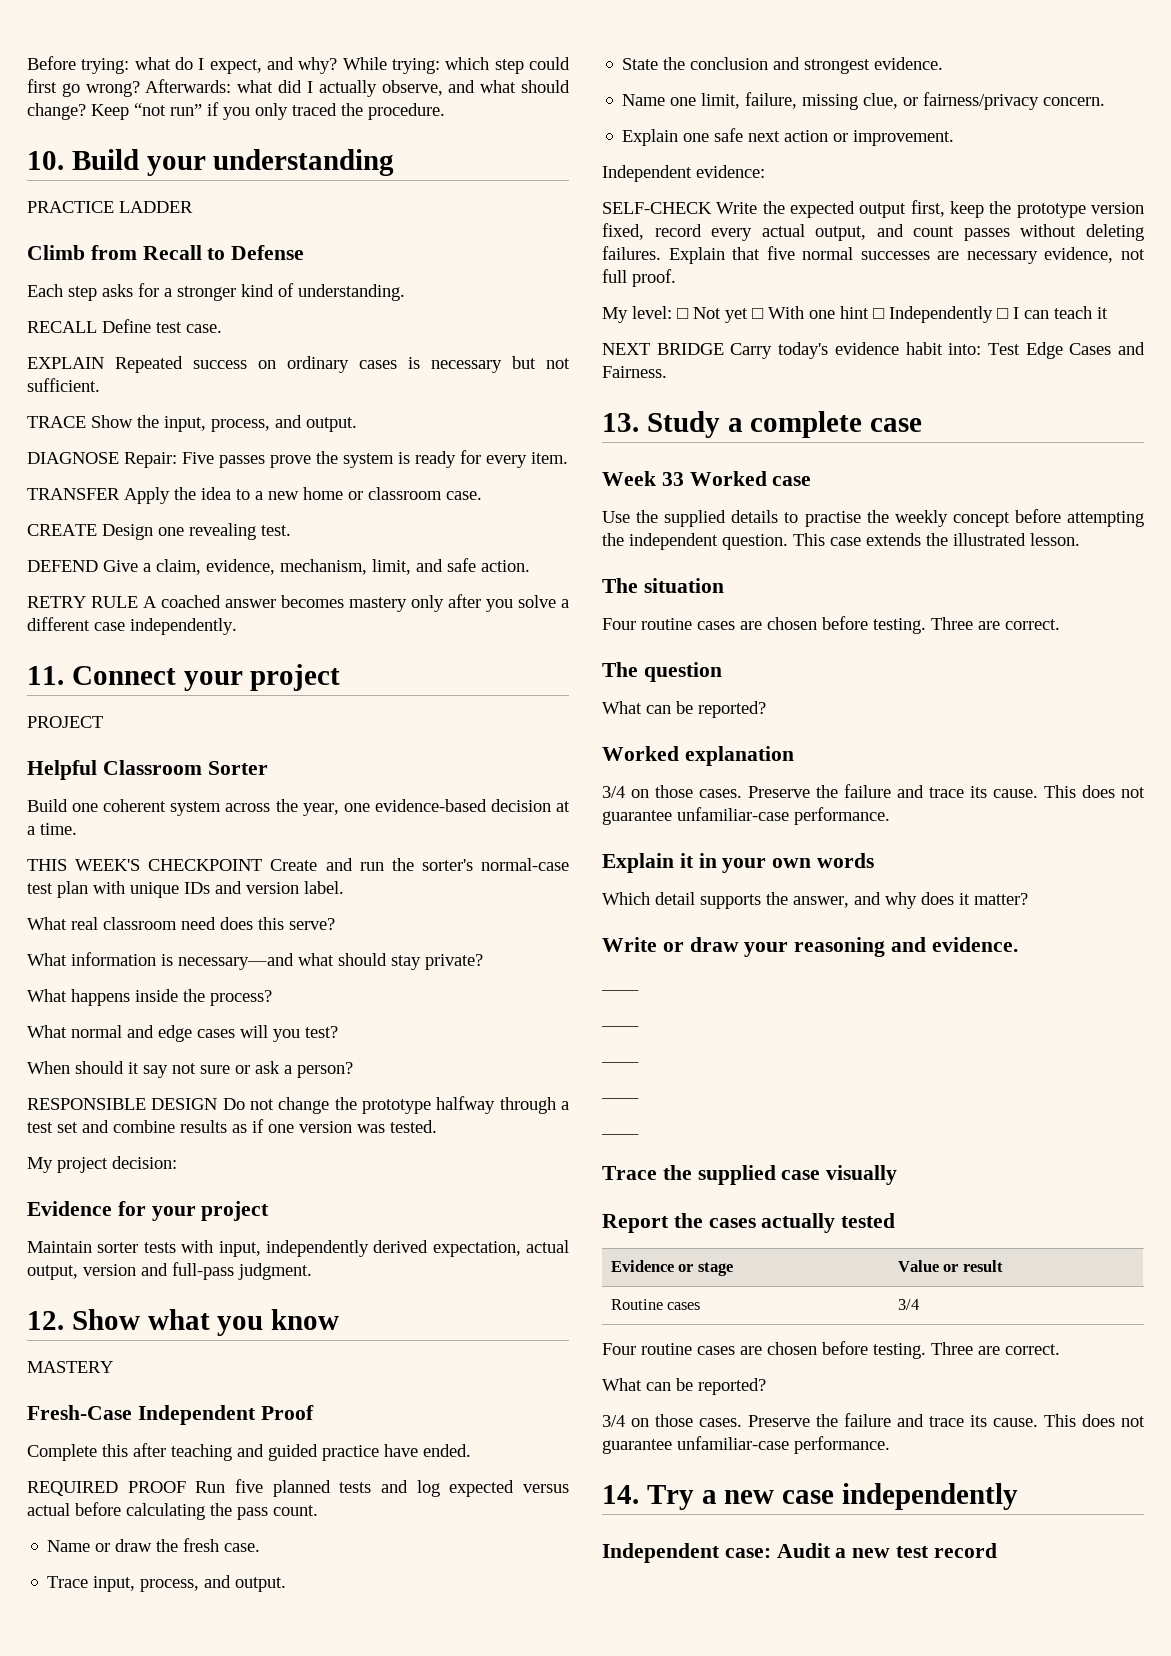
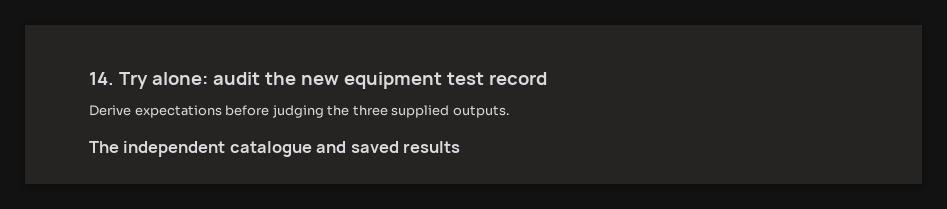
[27,56,570,74] [27,79,570,97] [27,102,445,120] [27,149,395,176] [27,201,193,213] [27,245,305,260] [27,283,405,301] [27,319,222,333] [27,356,570,373] [27,378,100,392] [27,415,357,432] [27,450,568,468] [27,487,482,504] [27,523,291,540] [27,558,530,575] [27,594,569,612] [27,617,237,635] [27,664,341,691] [27,716,103,728] [27,760,268,780] [27,799,571,816] [27,823,77,835] [27,858,569,871] [27,881,344,898] [27,917,335,930] [27,952,483,970] [27,989,272,1006] [27,1025,338,1042] [27,1061,353,1078] [27,1096,569,1114] [27,1119,437,1133] [27,1156,177,1173] [27,1201,270,1221] [27,1240,569,1257] [27,1262,312,1280] [27,1309,340,1336] [27,1361,113,1373] [27,1405,314,1425] [27,1443,471,1461] [27,1479,569,1497] [27,1502,318,1520] [47,1538,261,1552] [47,1575,287,1592] [622,57,944,74] [622,92,1106,110] [622,128,955,146] [602,165,765,182] [602,200,1144,218] [602,223,1144,241] [602,246,1145,264] [602,269,676,287] [602,306,1108,323] [602,342,1145,359] [602,366,667,378] [602,411,923,438] [602,471,812,486] [602,509,1144,527] [602,533,1080,550] [602,578,724,593] [602,616,1060,634] [602,662,722,682] [602,701,766,718] [602,746,794,766] [602,784,1145,798] [602,807,890,825] [602,853,875,873] [602,892,1028,909] [602,937,1018,957] [601,989,639,991] [601,1025,639,1027] [601,1061,639,1063] [601,1097,639,1099] [601,1133,639,1135] [602,1165,898,1185] [602,1213,896,1233] [610,1260,733,1276] [897,1260,1003,1272] [610,1299,701,1310] [897,1299,919,1310] [602,1341,1060,1359] [602,1378,766,1395] [602,1413,1145,1427] [602,1436,890,1454] [602,1483,1019,1510] [602,1543,997,1563] Before trying: what do I expect, and why? While trying: which step could first go wrong? Afterwards: what did I actually observe, and what should change? Keep “not run” if you only traced the procedure. // 10. Build your understanding // PRACTICE LADDER // Climb from Recall to Defense // Each step asks for a stronger kind of understanding. // RECALL Define test case. // EXPLAIN Repeated success on ordinary cases is necessary but not sufficient. // TRACE Show the input, process, and output. // DIAGNOSE Repair: Five passes prove the system is ready for every item. // TRANSFER Apply the idea to a new home or classroom case. // CREATE Design one revealing test. // DEFEND Give a claim, evidence, mechanism, limit, and safe action. // RETRY RULE A coached answer becomes mastery only after you solve a different case independently. // 11. Connect your project // PROJECT // Helpful Classroom Sorter // Build one coherent system across the year, one evidence-based decision at a time. // THIS WEEK'S CHECKPOINT Create and run the sorter's normal-case test plan with unique IDs and version label. // What real classroom need does this serve? // What information is necessary—and what should stay private? // What happens inside the process? // What normal and edge cases will you test? // When should it say not sure or ask a person? // RESPONSIBLE DESIGN Do not change the prototype halfway through a test set and combine results as if one version was tested. // My project decision: // Evidence for your project // Maintain sorter tests with input, independently derived expectation, actual output, version and full-pass judgment. // 12. Show what you know // MASTERY // Fresh-Case Independent Proof // Complete this after teaching and guided practice have ended. // REQUIRED PROOF Run five planned tests and log expected versus actual before calculating the pass count. // Name or draw the fresh case. // Trace input, process, and output. // State the conclusion and strongest evidence. // Name one limit, failure, missing clue, or fairness/privacy concern. // Explain one safe next action or improvement. // Independent evidence: // SELF-CHECK Write the expected output first, keep the prototype version fixed, record every actual output, and count passes without deleting failures. Explain that five normal successes are necessary evidence, not full proof. // My level: □ Not yet □ With one hint □ Independently □ I can teach it // NEXT BRIDGE Carry today's evidence habit into: Test Edge Cases and Fairness. // 13. Study a complete case // Week 33 Worked case // Use the supplied details to practise the weekly concept before attempting the independent question. This case extends the illustrated lesson. // The situation // Four routine cases are chosen before testing. Three are correct. // The question // What can be reported? // Worked explanation // 3/4 on those cases. Preserve the failure and trace its cause. This does not guarantee unfamiliar-case performance. // Explain it in your own words // Which detail supports the answer, and why does it matter? // Write or draw your reasoning and evidence. // ____ // ____ // ____ // ____ // ____ // Trace the supplied case visually // Report the cases actually tested // Evidence or stage | Value or result // Routine cases | 3/4 // Four routine cases are chosen before testing. Three are correct. // What can be reported? // 3/4 on those cases. Preserve the failure and trace its cause. This does not guarantee unfamiliar-case performance. // 14. Try a new case independently // Independent case: Audit a new test record -> [89,72,547,89] [89,105,509,118] [89,141,461,157] 14. Try alone: audit the new equipment test record // Derive expectations before judging the three supplied outputs. // The independent catalogue and saved results

